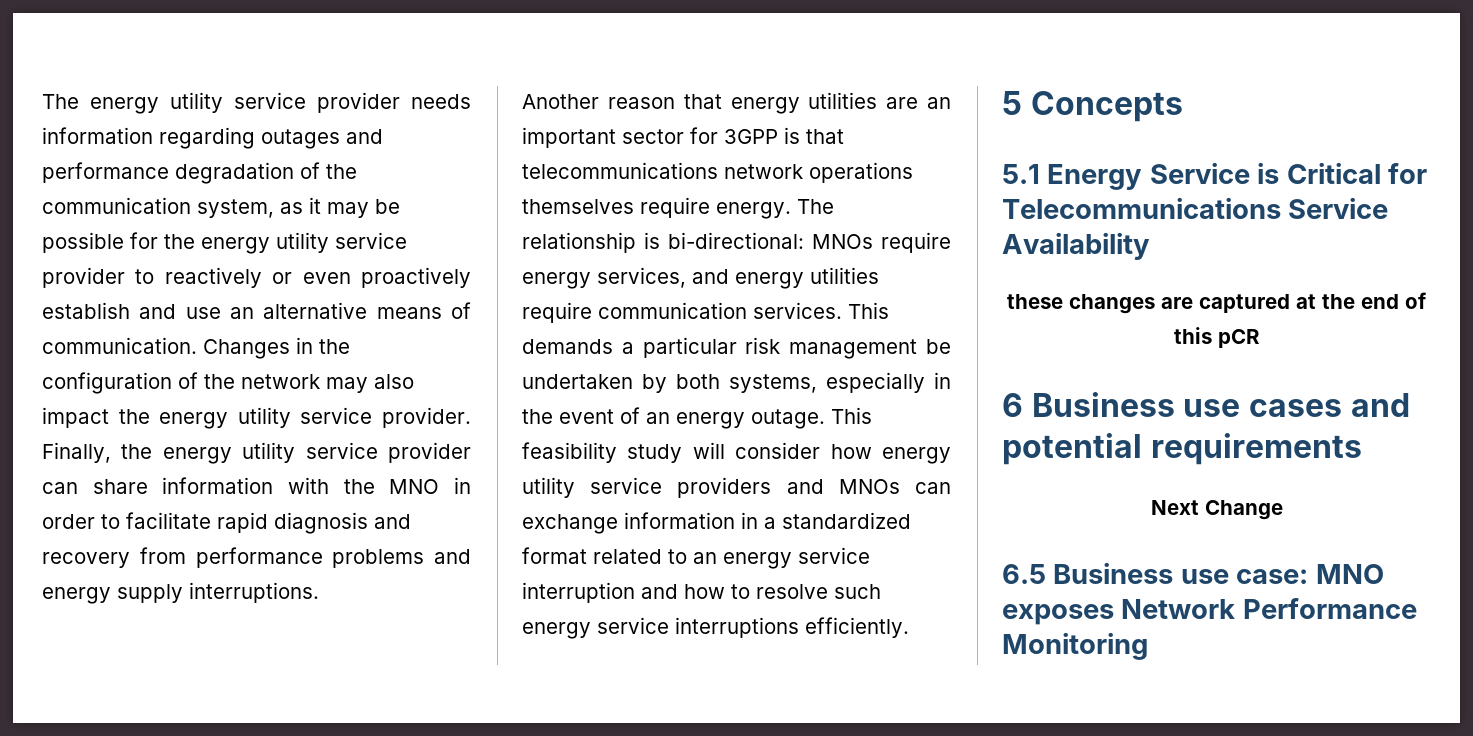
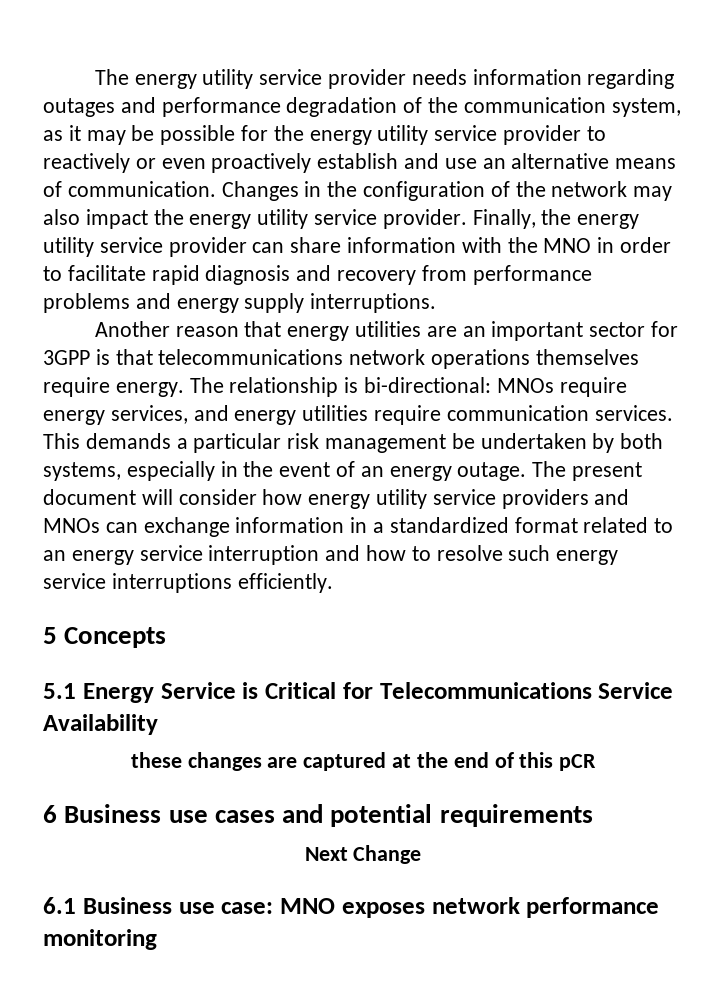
[831,407,872,424] [522,442,683,463] This feasibility study -> [532,461,643,481] [43,489,136,505] The present document
[1002,564,1046,584] 6.5 -> [43,897,76,914] 6.1
[1121,598,1417,619] [1002,632,1148,660] Network Performance Monitoring -> [431,897,660,918] [43,929,157,950] network performance monitoring

